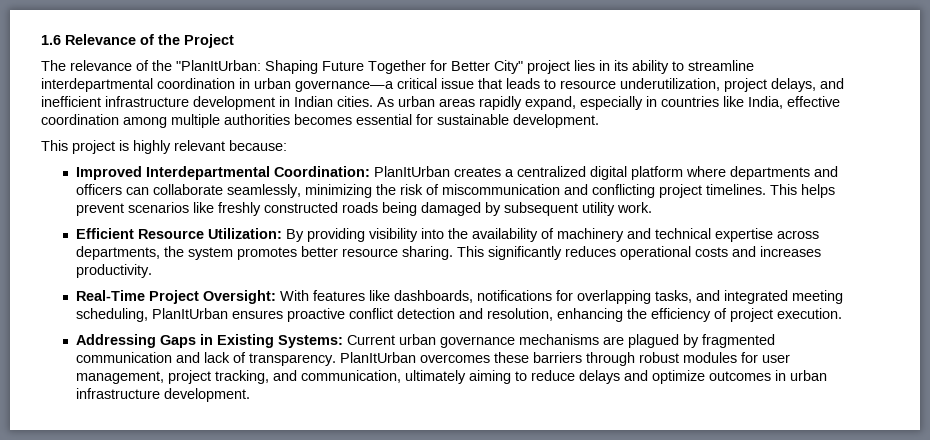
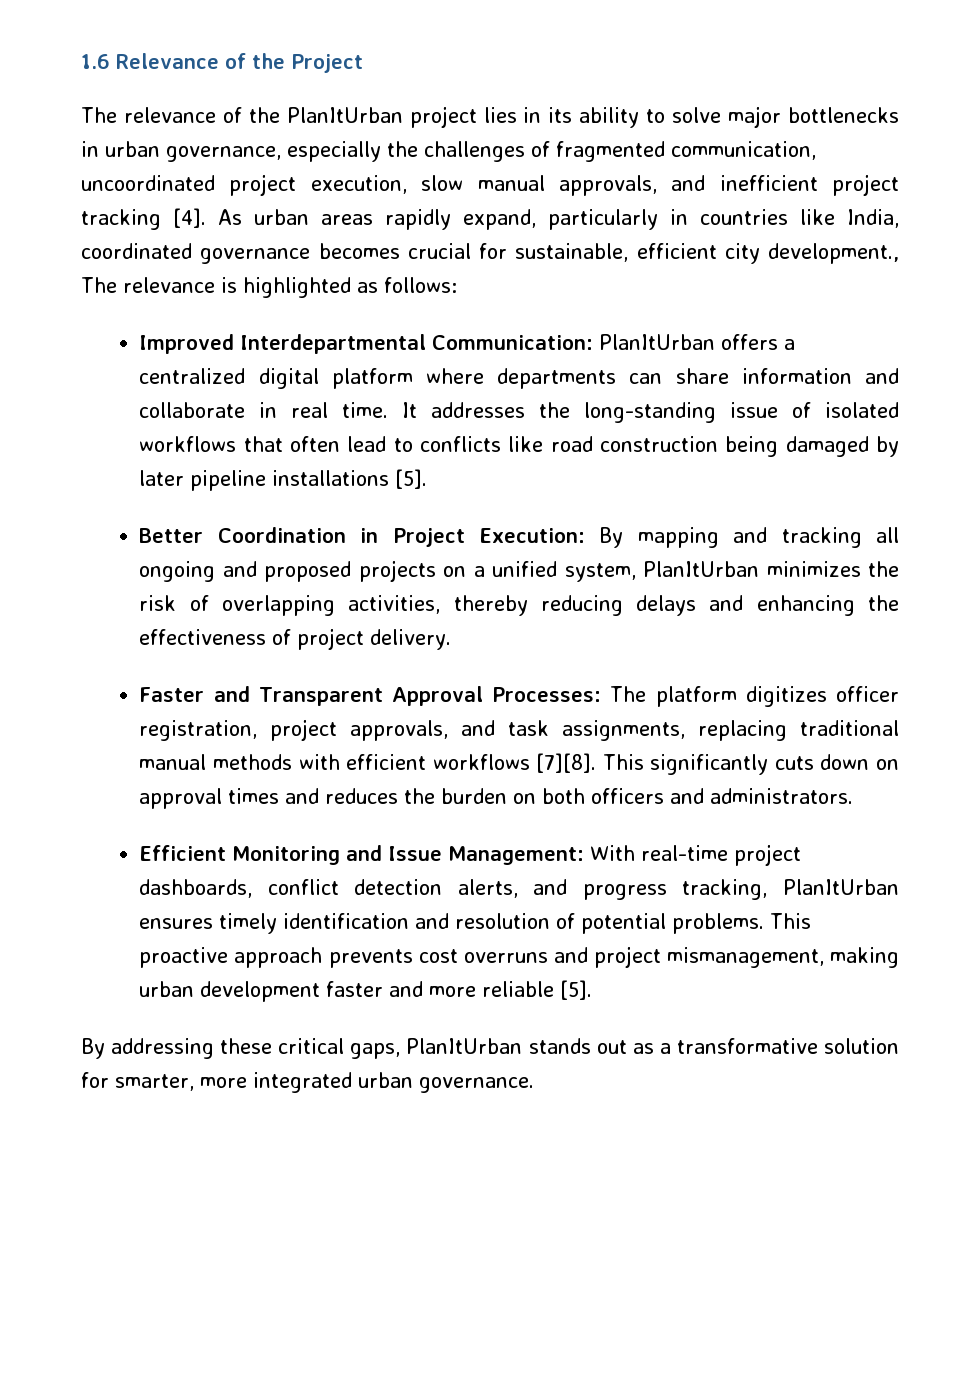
[176,60,523,74] "PlanItUrban: Shaping Future Together for Better City" -> [286,107,403,123] PlanItUrban
[688,60,754,71] [41,78,844,92] [41,96,373,110] streamline interdepartmental coordination in urban governance—a critical issue that leads to resource underutilization, project delays, and inefficient infrastructure development in Indian cities. -> [672,106,899,128] [81,141,816,162] [81,174,899,196] [81,208,206,230] solve major bottlenecks in urban governance, especially the challenges of fragmented communication, uncoordinated project execution, slow manual approvals, and inefficient project tracking [4].
[580,96,643,110] especially -> [548,209,658,230] particularly
[787,96,840,107] [41,114,599,128] [41,140,287,154] effective coordination among multiple authorities becomes essential for sustainable development. // This project is highly relevant because: -> [81,243,899,264] [81,277,457,298] coordinated governance becomes crucial for sustainable, efficient city development., The relevance is highlighted as follows:
[274,166,502,177] Coordination: PlanItUrban creates -> [432,334,779,350] Communication: PlanItUrban offers
[814,166,839,177] [76,184,836,198] [76,202,653,216] [76,228,820,242] [76,246,822,260] [76,264,153,278] [76,290,844,304] [76,308,843,322] [76,334,776,348] [76,352,791,366] [76,370,828,384] [76,388,251,402] and officers can collaborate seamlessly, minimizing the risk of miscommunication and conflicting project timelines. This helps prevent scenarios like freshly constructed roads being damaged by subsequent utility work. // Efficient Resource Utilization: By providing visibility into the availability of machinery and technical expertise across departments, the system promotes better resource sharing. This significantly reduces operational costs and increases productivity. // Real-Time Project Oversight: With features like dashboards, notifications for overlapping tasks, and integrated meeting scheduling, PlanItUrban ensures proactive conflict detection and resolution, enhancing the efficiency of project execution. // Addressing Gaps in Existing Systems: Current urban governance mechanisms are plagued by fragmented communication and lack of transparency. PlanItUrban overcomes these barriers through robust modules for user management, project tracking, and communication, ultimately aiming to reduce delays and optimize outcomes in urban infrastructure development. -> [629,368,900,384] [139,402,899,423] [139,436,900,457] [139,469,428,491] [139,527,899,548] [139,560,899,582] [139,595,899,616] [139,628,452,650] [139,686,900,707] [139,719,899,741] [139,753,899,775] [139,788,854,809] [139,844,802,866] [139,879,900,900] [139,913,812,934] [139,946,900,968] [139,980,593,1002] [81,1038,899,1059] [81,1072,534,1093] can share information and collaborate in real time. It addresses the long-standing issue of isolated workflows that often lead to conflicts like road construction being damaged by later pipeline installations [5]. // Better Coordination in Project Execution: By mapping and tracking all ongoing and proposed projects on a unified system, PlanItUrban minimizes the risk of overlapping activities, thereby reducing delays and enhancing the effectiveness of project delivery. // Faster and Transparent Approval Processes: The platform digitizes officer registration, project approvals, and task assignments, replacing traditional manual methods with efficient workflows [7][8]. This significantly cuts down on approval times and reduces the burden on both officers and administrators. // Efficient Monitoring and Issue Management: With real-time project dashboards, conflict detection alerts, and progress tracking, PlanItUrban ensures timely identification and resolution of potential problems. This proactive approach prevents cost overruns and project mismanagement, making urban development faster and more reliable [5]. // By addressing these critical gaps, PlanItUrban stands out as a transformative solution for smarter, more integrated urban governance.

